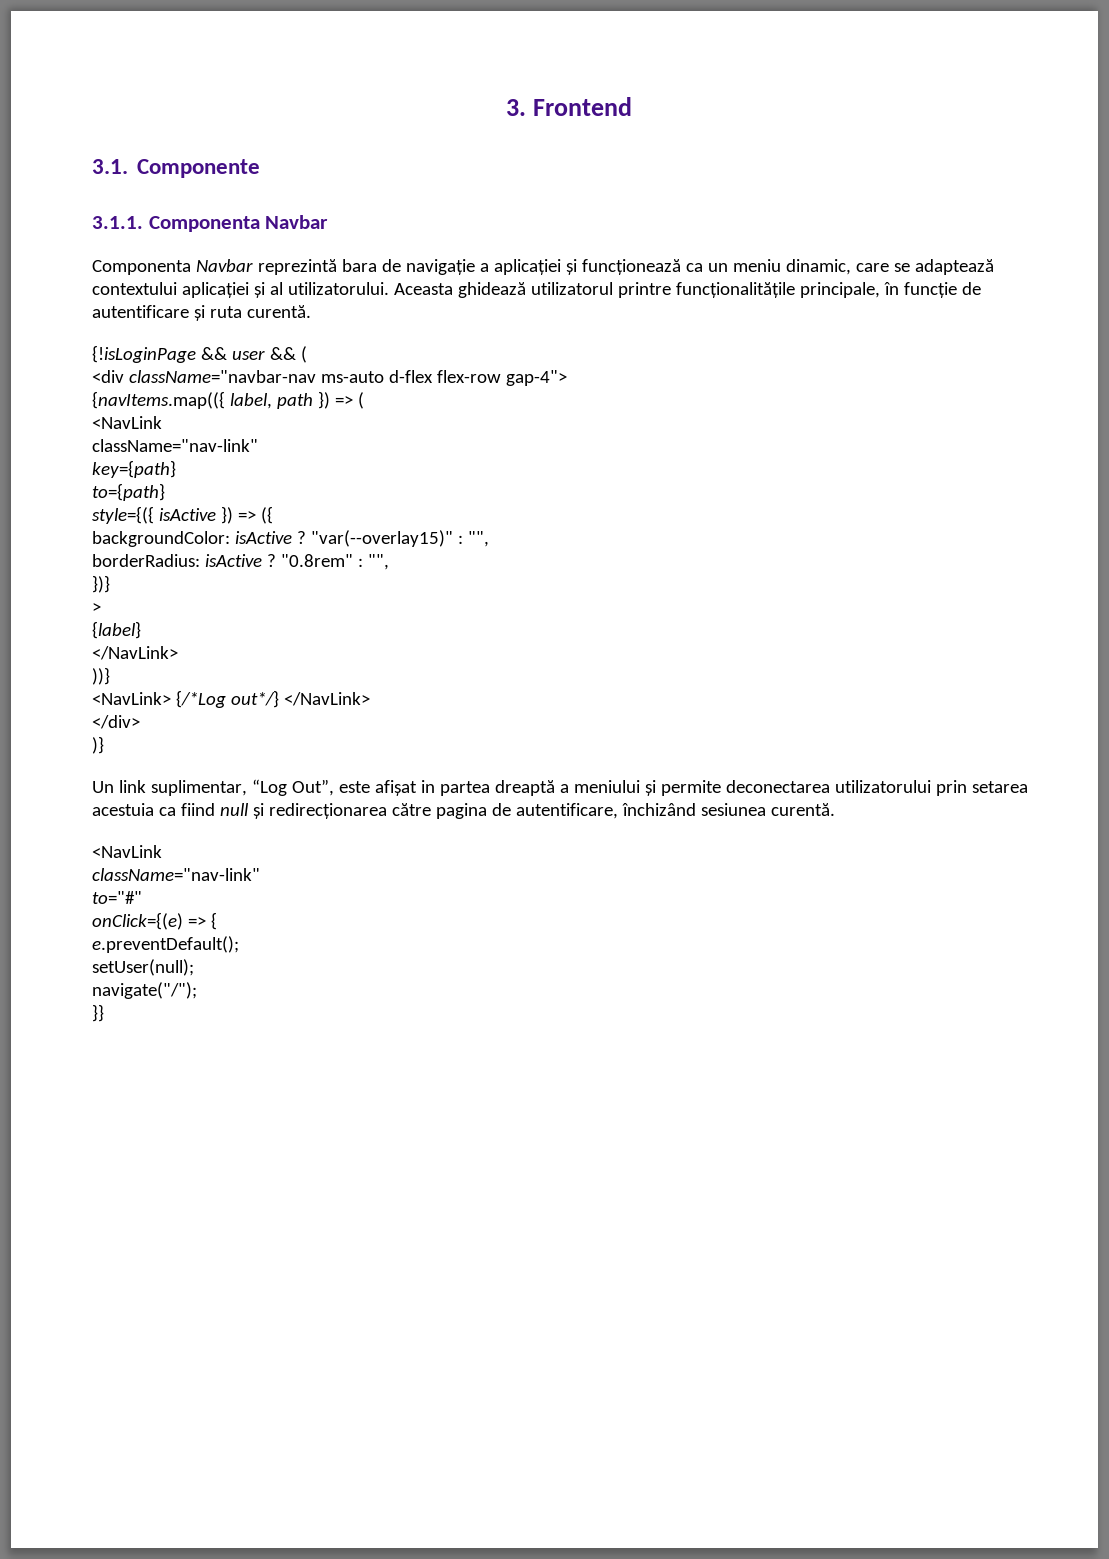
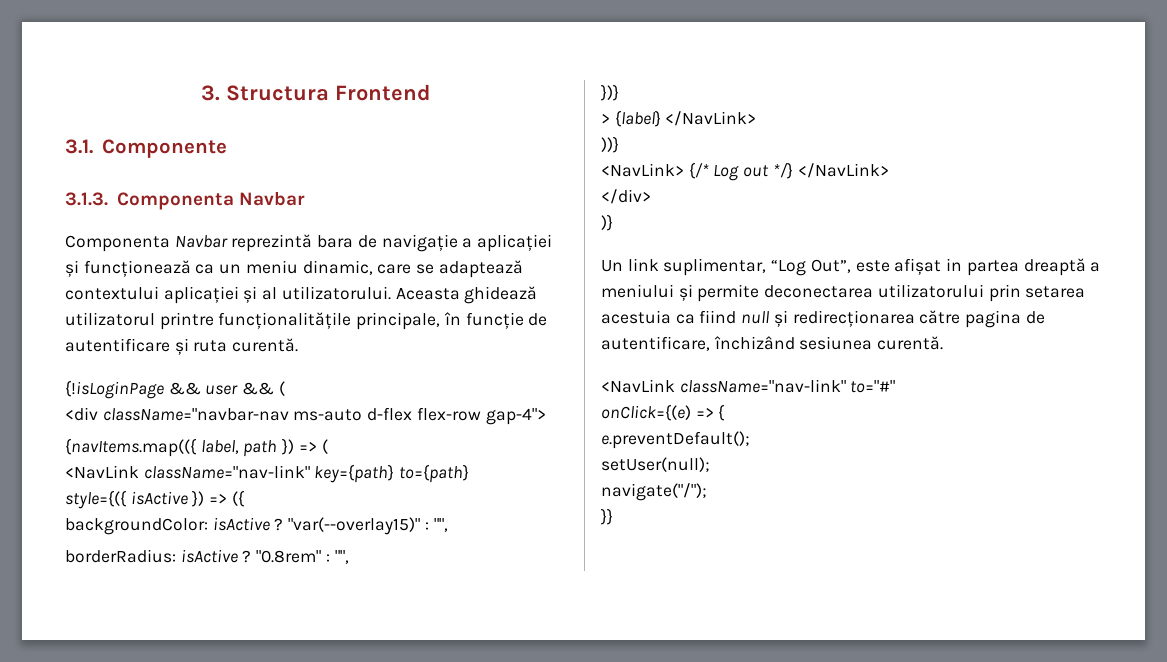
(526, 107) none -> [225,85,329,101] Structura
[92,216,143,229] 3.1.1. -> [65,192,108,206] 3.1.3.
[92,439,258,452] // className="nav-link" // -> [143,465,310,479] className="nav-link"
(176, 469) // -> (395, 473) none
(101, 608) // -> (610, 119) none
(141, 630) // -> (661, 118) none
[175,690,279,708] {/*Log out*/} -> [688,162,793,181] {/* Log out */}
[92,868,260,881] // className="nav-link" // -> [679,379,846,393] className="nav-link"

